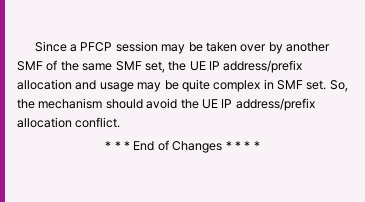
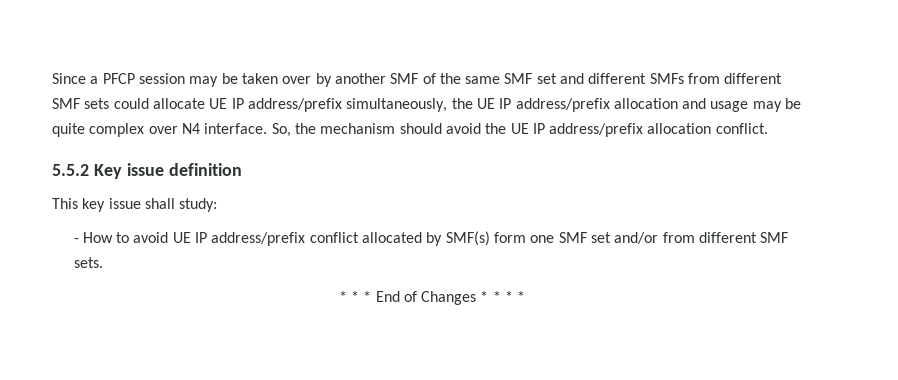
[144,61,165,73] set, -> [536,73,783,84] [52,98,448,112] set and different SMFs from different SMF sets could allocate UE IP address/prefix simultaneously,
[263,79,327,90] in SMF set. -> [148,123,268,134] over N4 interface.
(121, 122) none -> [52,163,242,179] [52,198,218,212] [73,231,789,246] [73,257,103,268] // 5.5.2 Key issue definition // This key issue shall study: // - How to avoid UE IP address/prefix conflict allocated by SMF(s) form one SMF set and/or from different SMF sets.

